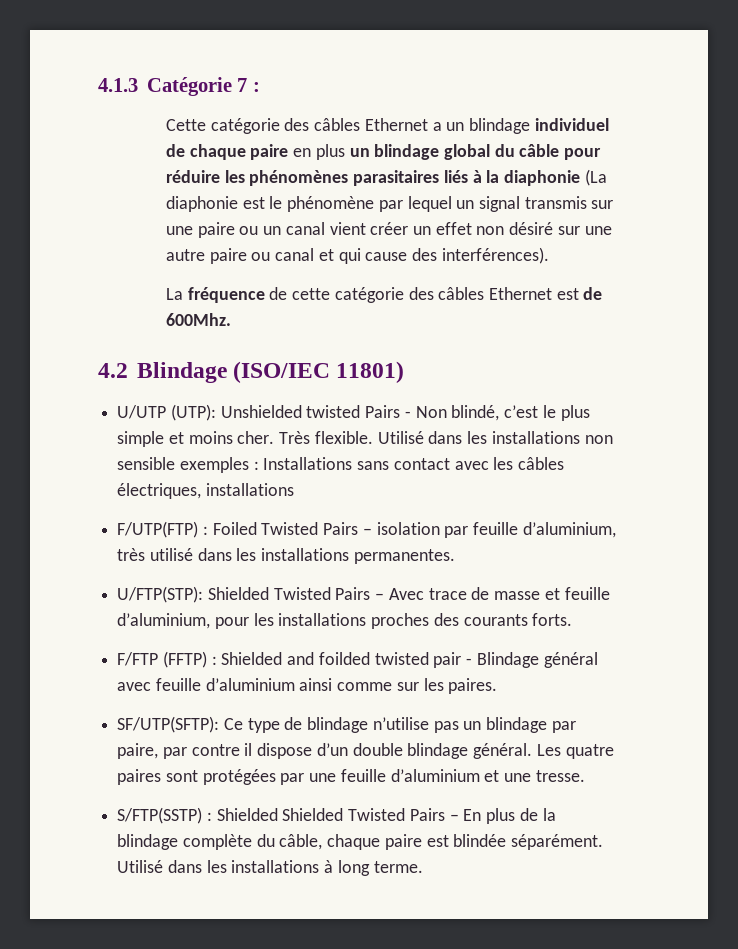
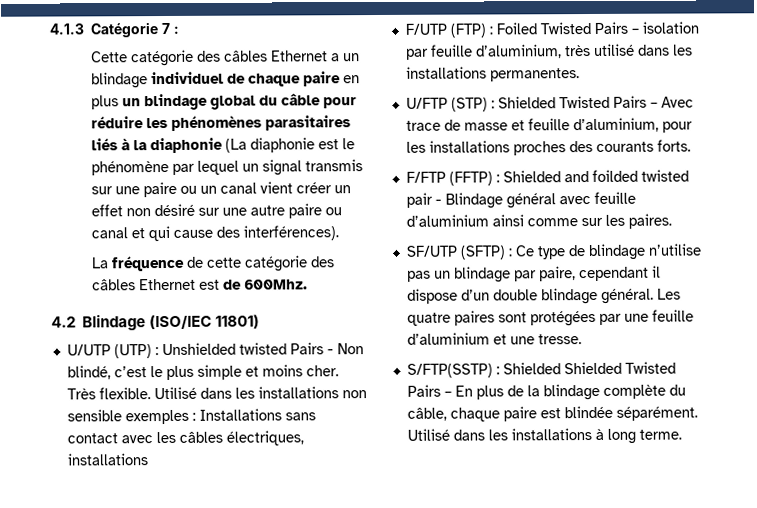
[170,404,216,421] (UTP): -> [113,344,159,359] (UTP) :
[117,521,199,538] F/UTP(FTP) -> [404,23,486,38] F/UTP (FTP)
[117,586,204,603] U/FTP(STP): -> [405,97,495,112] U/FTP (STP) :
[117,716,220,733] SF/UTP(SFTP): -> [405,245,513,260] SF/UTP (SFTP) :
[162,744,240,759] par contre -> [578,266,649,282] cependant

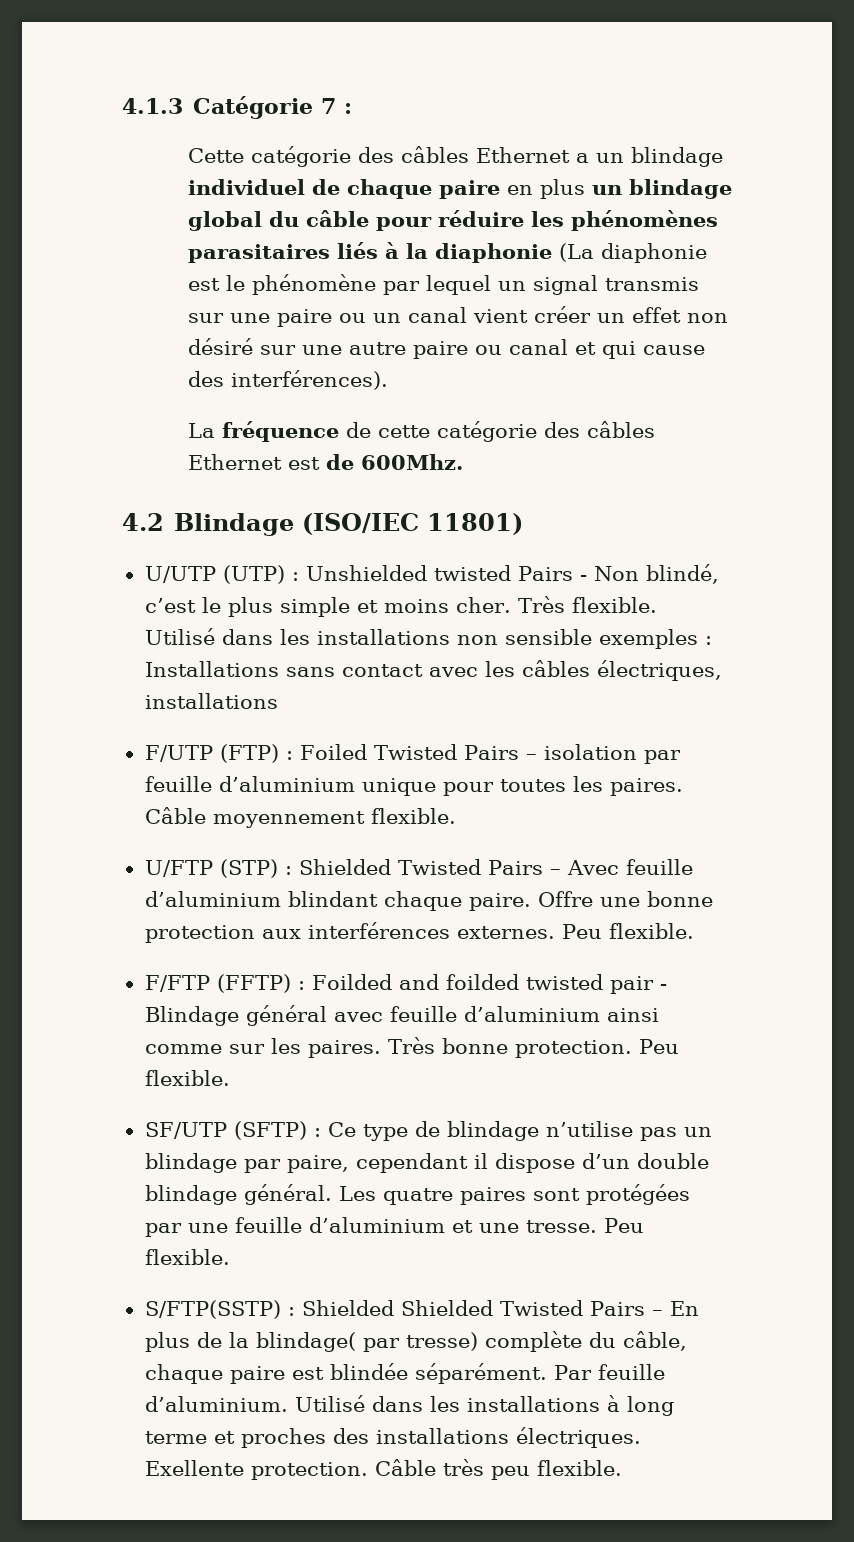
[475,43,693,59] [405,66,580,82] d’aluminium, très utilisé dans les installations permanentes. -> [218,776,683,796] [144,807,456,828] d’aluminium unique pour toutes les paires. Câble moyennement flexible.
[405,117,693,133] [405,139,691,156] trace de masse et feuille d’aluminium, pour les installations proches des courants forts. -> [625,859,693,875] [144,891,713,911] [144,922,694,943] feuille d’aluminium blindant chaque paire. Offre une bonne protection aux interférences externes. Peu flexible.
[502,170,561,183] Shielded -> [311,974,392,990] Foilded
(672, 221) none -> [387,1037,679,1058] [144,1070,230,1086] Très bonne protection. Peu flexible.
(582, 339) none -> [603,1218,644,1233] [144,1249,230,1265] Peu flexible.
[542,383,600,401] blindage -> [255,1332,478,1352] blindage( par tresse)
(698, 413) none -> [553,1364,665,1380] [144,1396,288,1412] Par feuille d’aluminium.
[638,429,682,440] terme. -> [144,1427,641,1448] [144,1459,622,1480] terme et proches des installations électriques. Exellente protection. Câble très peu flexible.

